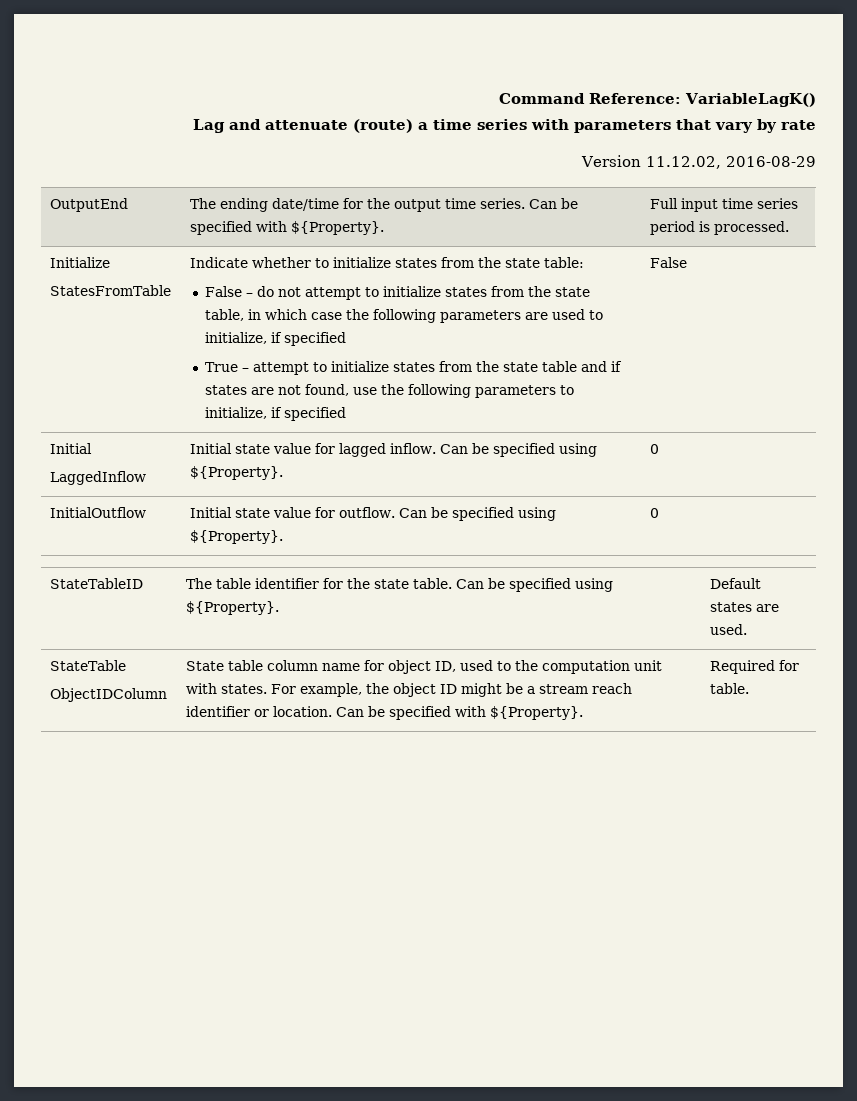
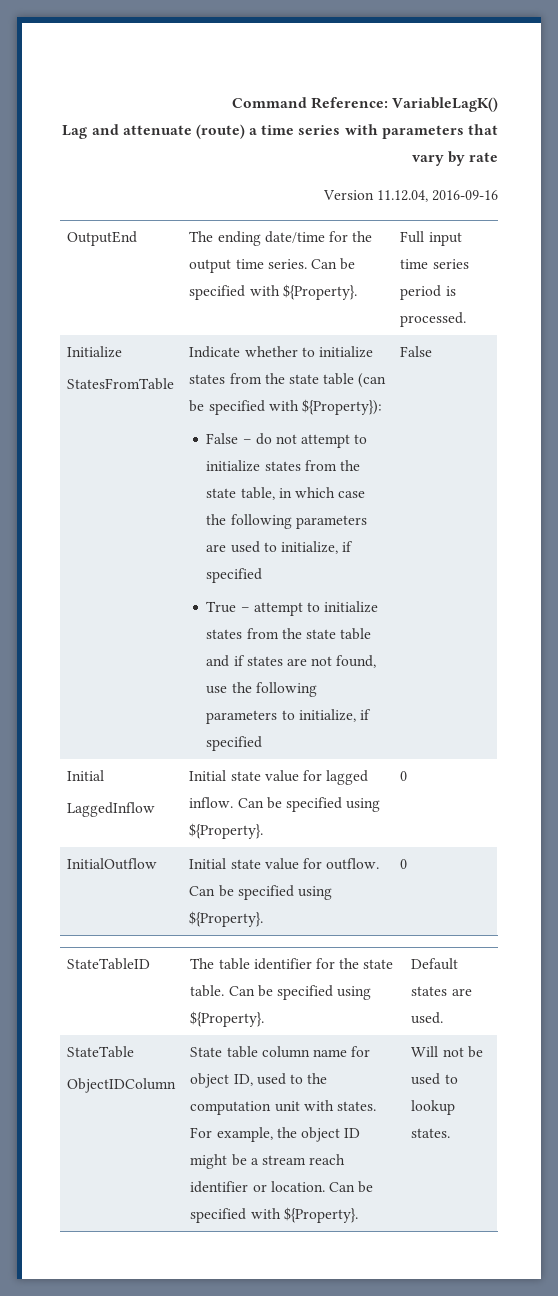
[646,156,816,169] 11.12.02, 2016-08-29 -> [376,190,498,202] 11.12.04, 2016-09-16
[544,257,585,268] table: -> [323,373,387,388] [189,399,382,415] table (can be specified with ${Property}):
[710,660,800,674] [710,683,750,694] Required for table. -> [411,1046,483,1058] [411,1073,458,1085] [411,1100,456,1115] [411,1128,451,1138] Will not be used to lookup states.

